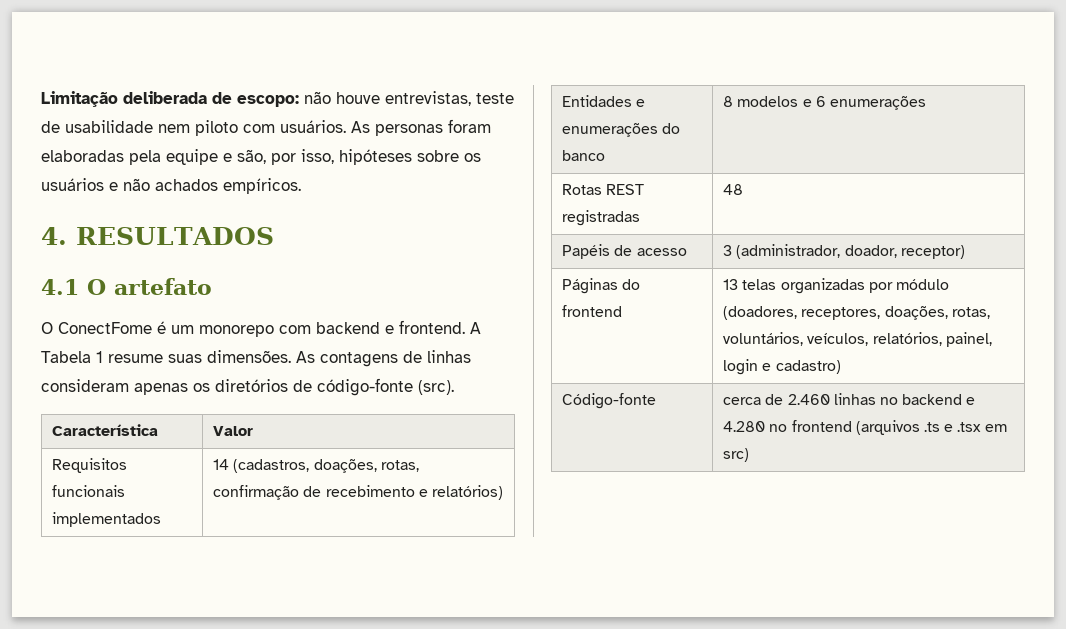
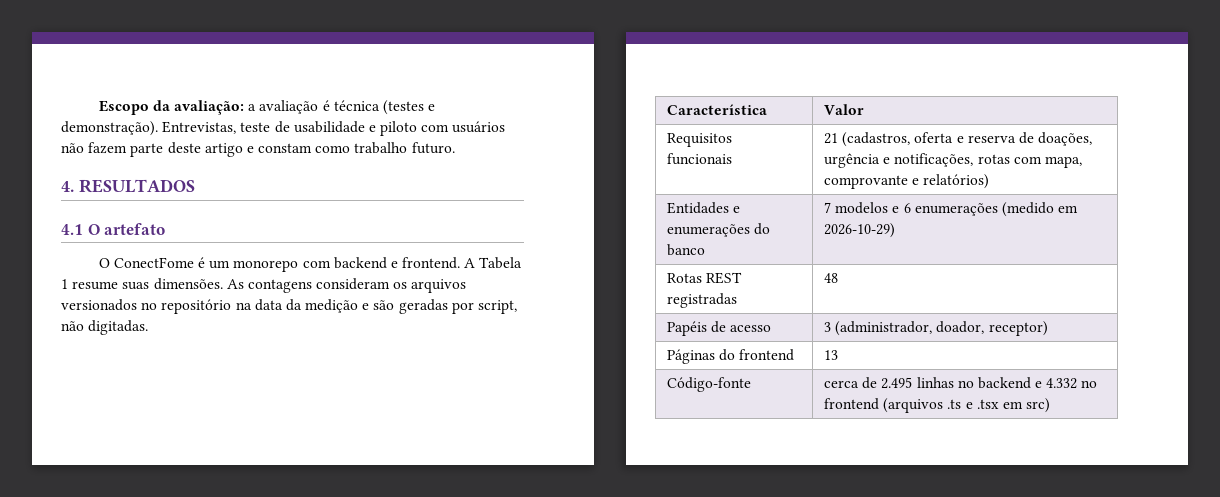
[41,91,471,107] Limitação deliberada de escopo: não houve entrevistas, -> [98,100,436,115] [61,121,237,136] Escopo da avaliação: a avaliação é técnica (testes e demonstração). Entrevistas,
[158,124,190,133] nem -> [368,125,376,132] e
[280,119,491,136] [41,149,481,165] [41,178,301,194] usuários. As personas foram elaboradas pela equipe e são, por isso, hipóteses sobre os usuários e não achados empíricos. -> [452,121,506,133] [61,142,455,157] usuários não fazem parte deste artigo e constam como trabalho futuro.
[403,350,471,363] [41,378,454,396] [52,424,159,436] [213,426,254,436] [52,458,128,473] [52,485,126,497] [52,512,162,527] [213,459,419,473] [213,485,415,500] de linhas consideram apenas os diretórios de código-fonte (src). // Característica | Valor // Requisitos funcionais implementados | 14 (cadastros, doações, rotas, confirmação de recebimento -> [316,278,467,293] [61,299,518,314] [61,320,149,335] [666,104,767,115] [823,104,864,115] [666,133,732,147] [666,153,732,165] [823,132,1093,147] [823,153,1082,168] [823,175,908,189] consideram os arquivos versionados no repositório na data da medição e são geradas por script, não digitadas. // Característica | Valor // Requisitos funcionais | 21 (cadastros, oferta e reserva de doações, urgência e notificações, rotas com mapa, comprovante
[723,96,734,107] 8 -> [823,202,831,213] 7
(926, 103) none -> [1001,202,1079,217] [823,223,895,238] (medido em 2026-10-29)
[742,278,949,294] [723,306,990,320] [723,332,992,347] [723,359,841,375] telas organizadas por módulo (doadores, receptores, doações, rotas, voluntários, veículos, relatórios, painel, login e cadastro) -> (838, 355) none
[787,394,830,405] 2.460 -> [881,377,913,389] 2.495
[723,421,766,432] 4.280 -> [1046,378,1078,389] 4.332

